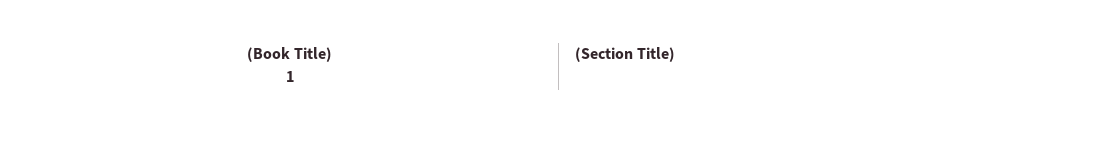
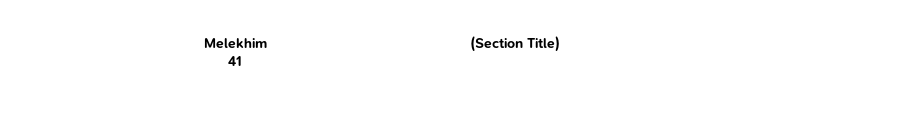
[246,47,333,62] [285,71,294,82] (Book Title) // 1 -> [203,38,267,49] [228,56,242,66] Melekhim // 41

